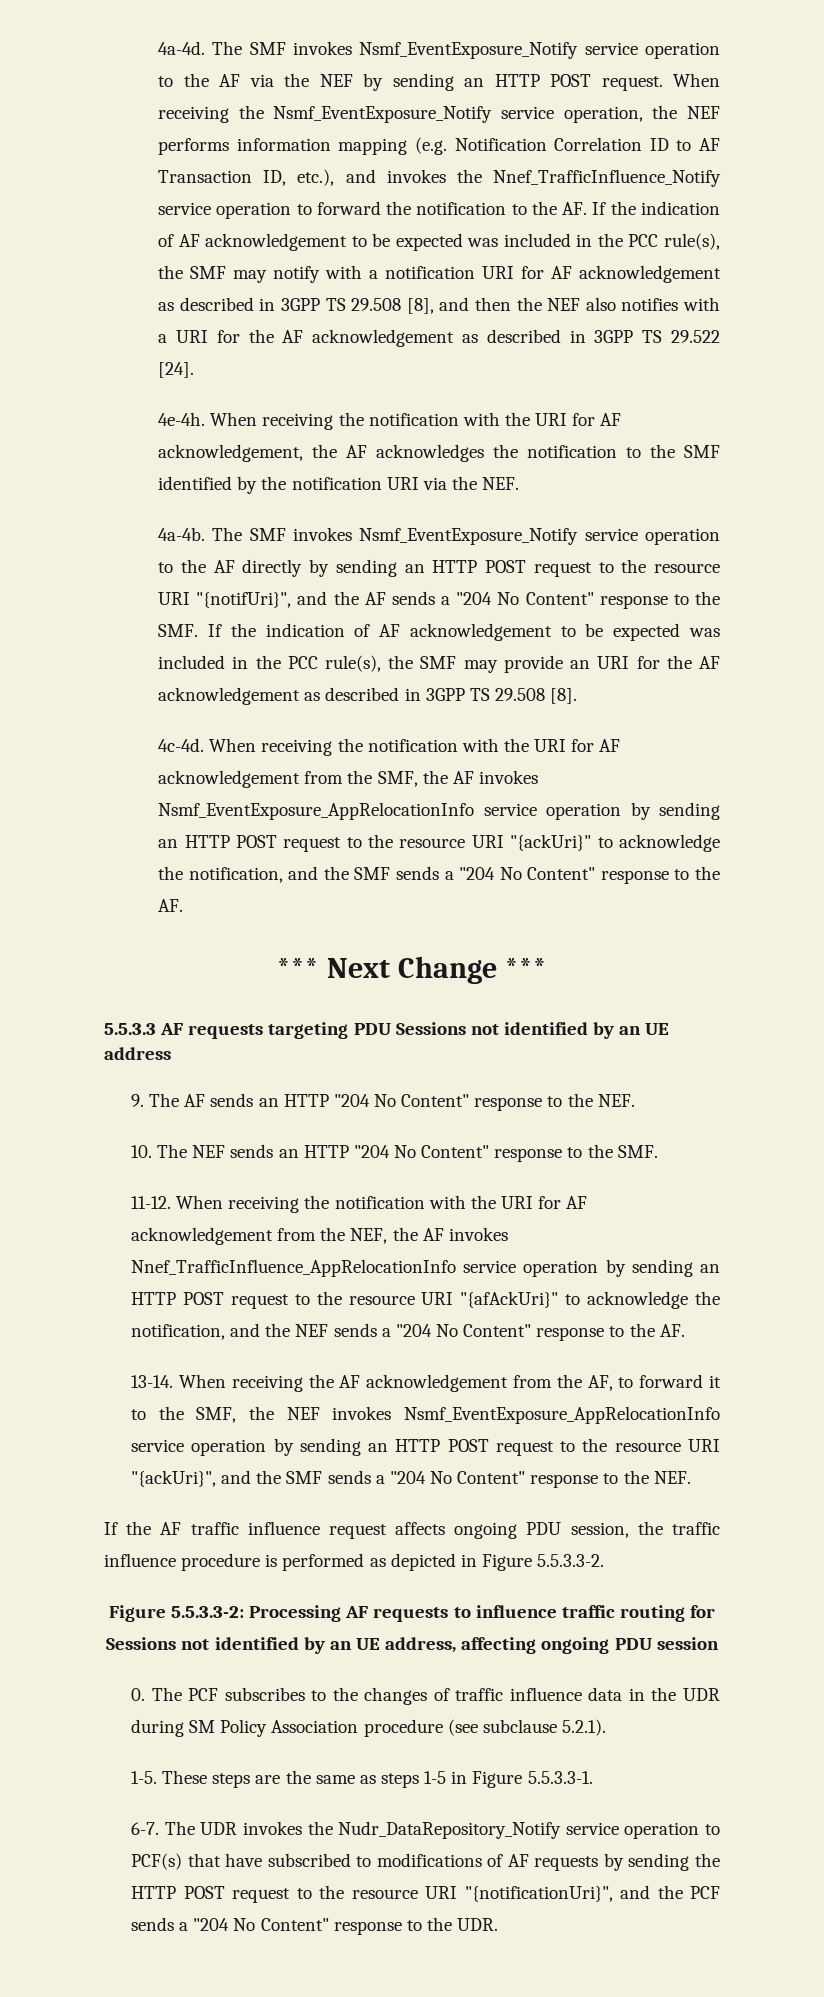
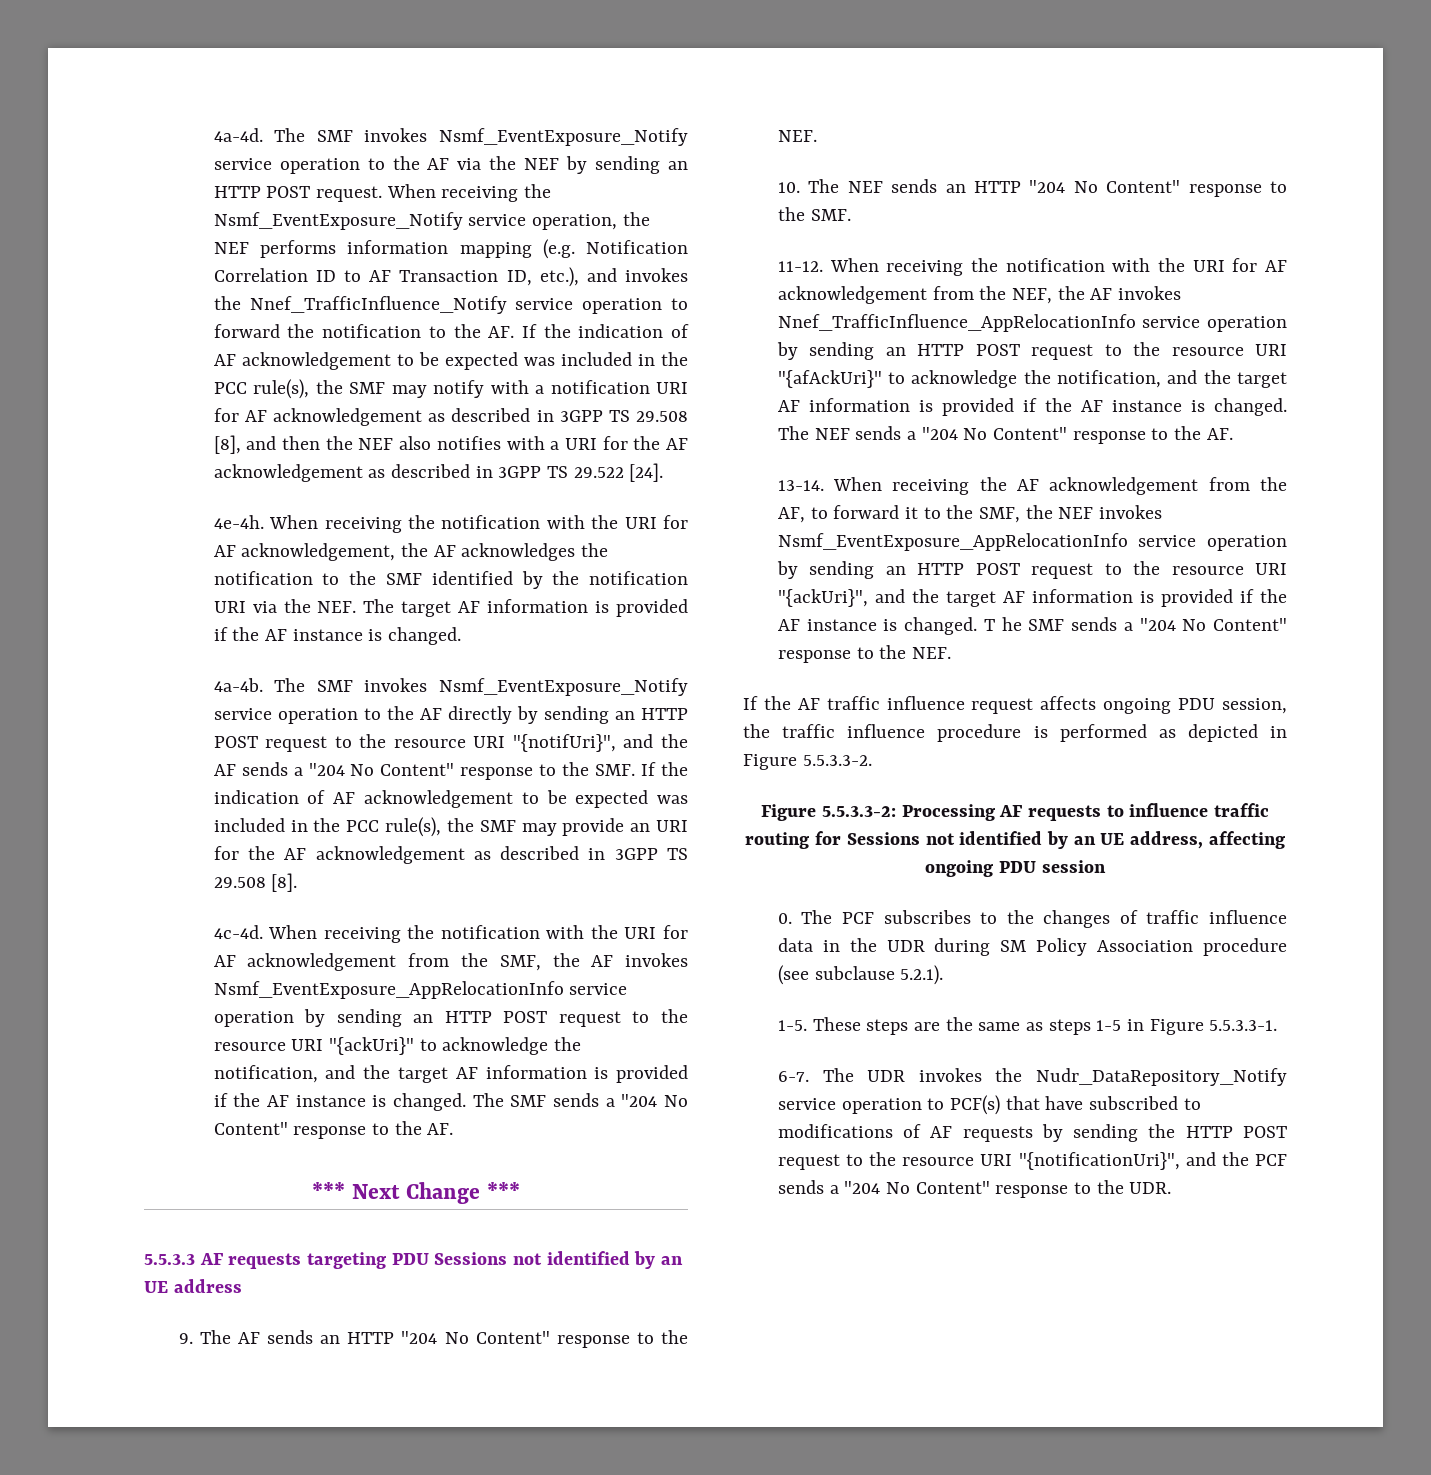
(520, 483) none -> [363,599,688,617] [213,627,462,645] The target AF information is provided if the AF instance is changed.
(349, 873) none -> [397,1065,688,1083] [213,1093,504,1111] target AF information is provided if the AF instance is changed. The
(291, 1330) none -> [1237,372,1287,388] [777,398,1287,416] [777,426,809,440] target AF information is provided if the AF instance is changed. The
(282, 1477) none -> [945,589,1287,607] [777,617,1022,635] target AF information is provided if the AF instance is changed. T he

